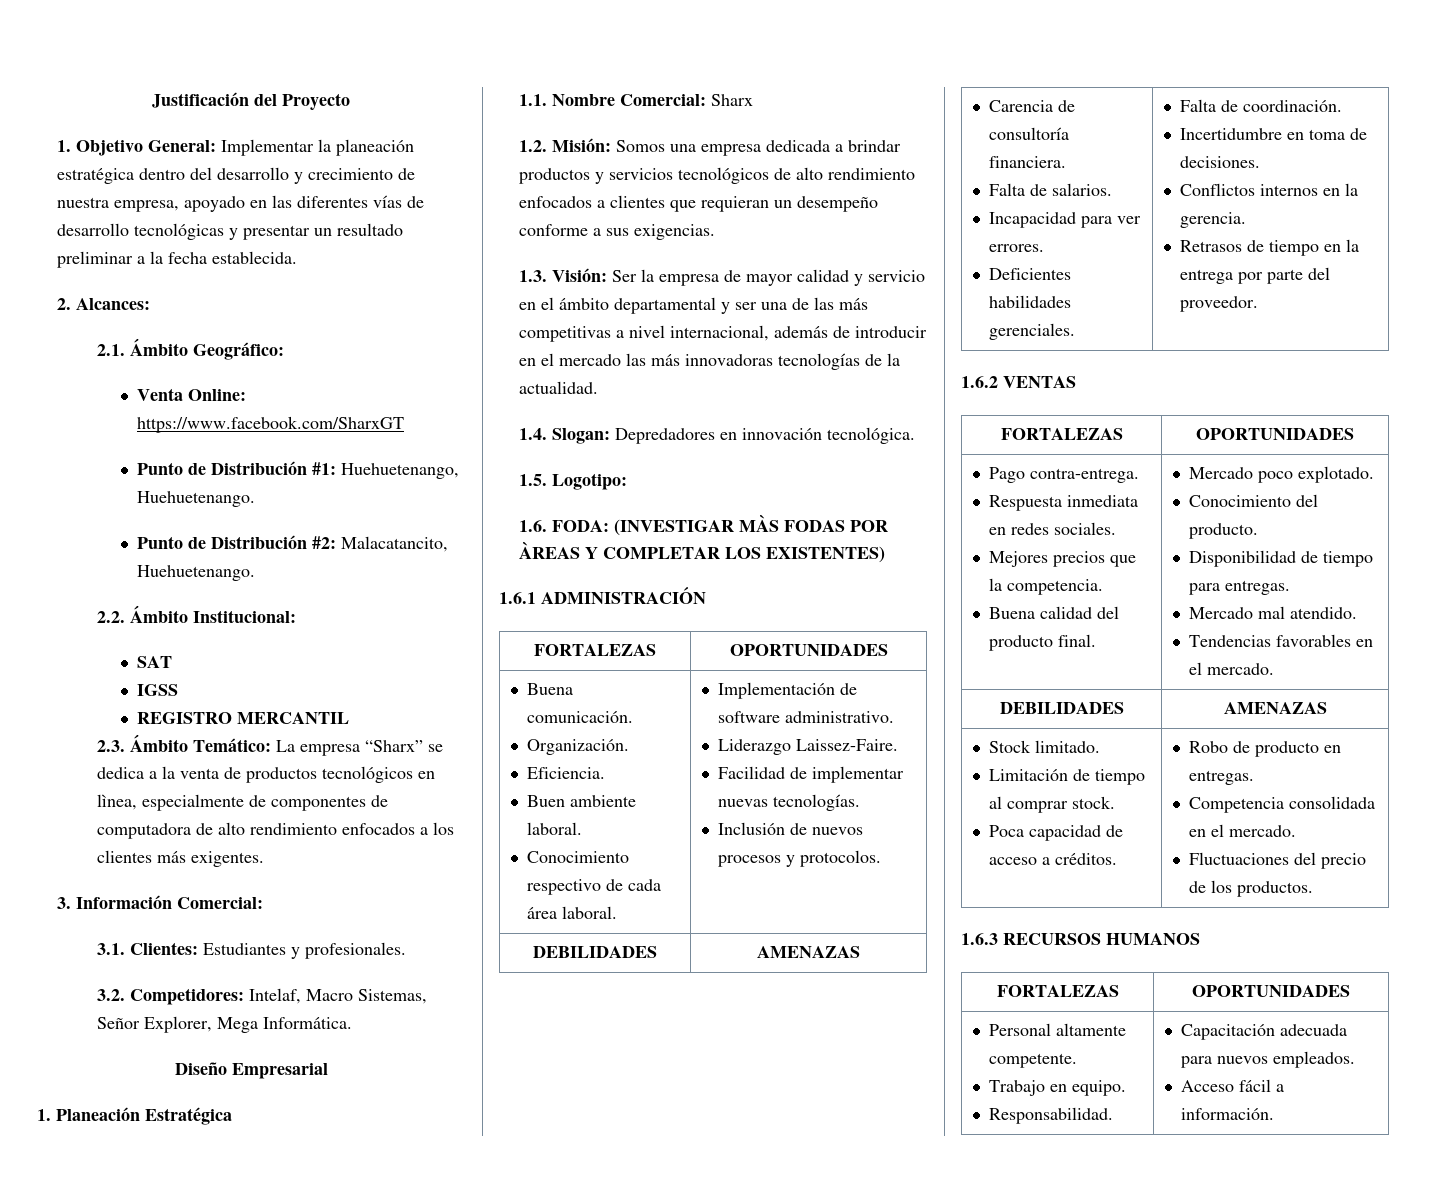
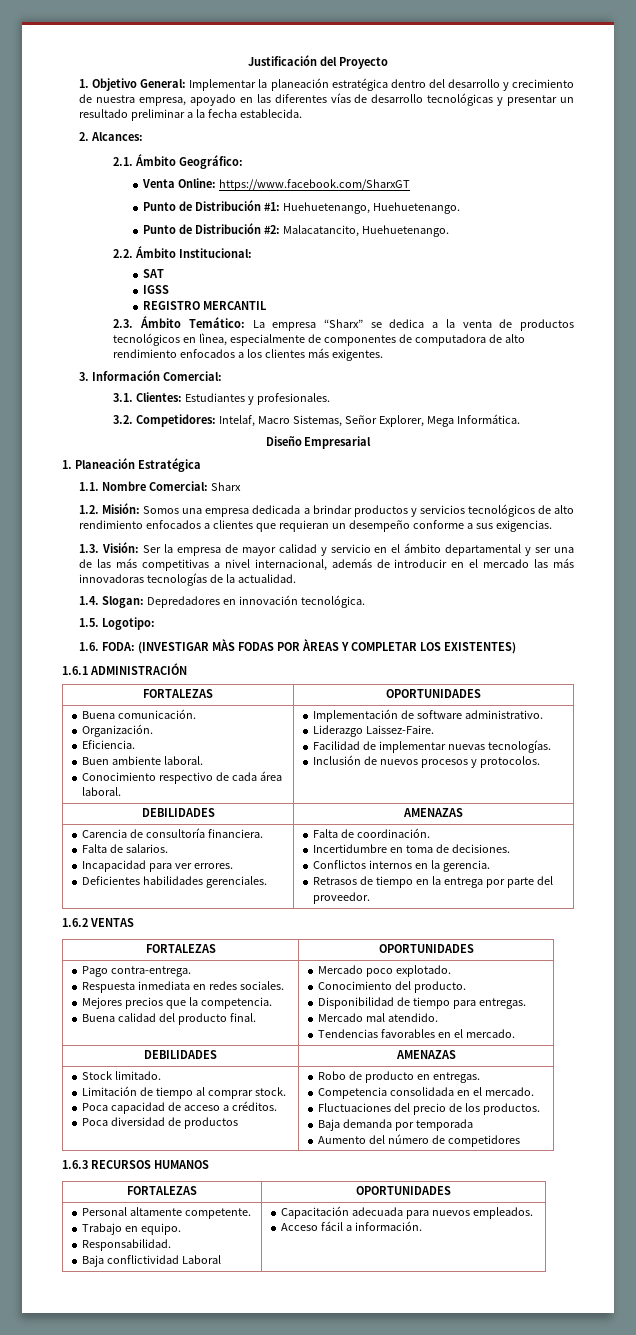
(1118, 859) none -> [81,1117,238,1129] // Poca diversidad de productos
(1314, 889) none -> [317,1119,473,1131] [317,1134,520,1147] // Baja demanda por temporada // Aumento del número de competidores
(1114, 1115) none -> [81,1255,221,1267] // Baja conflictividad Laboral

